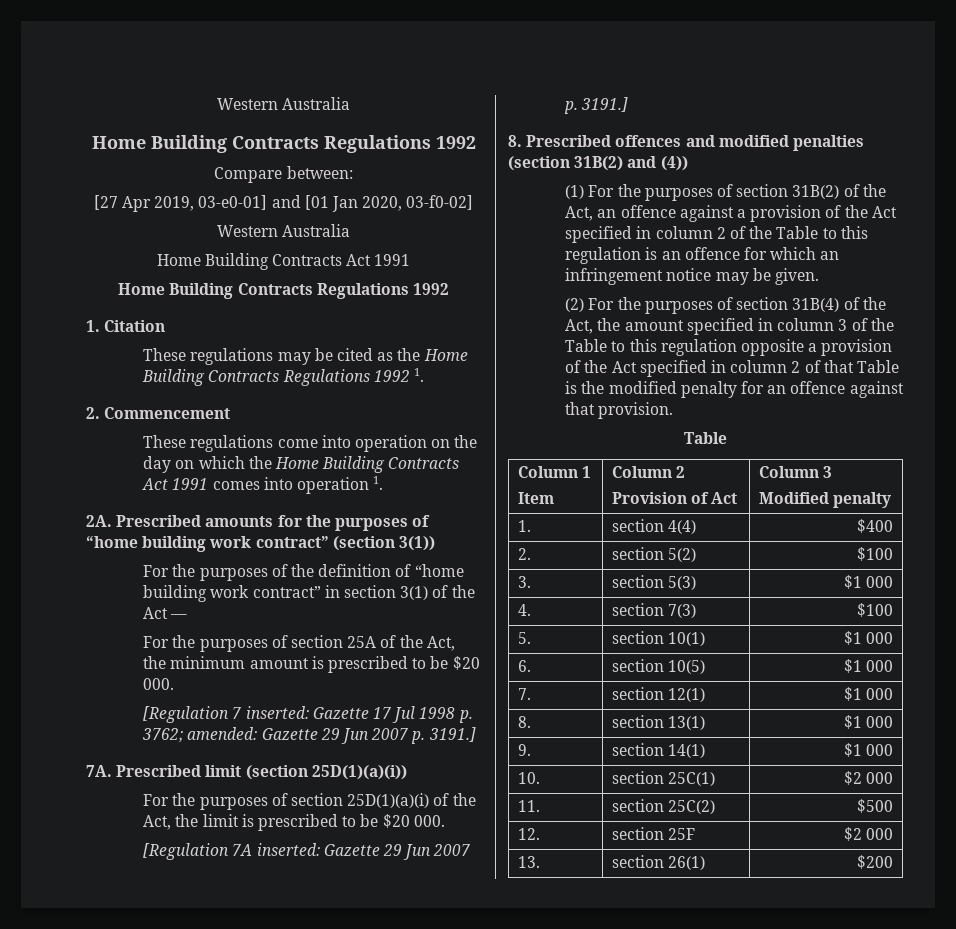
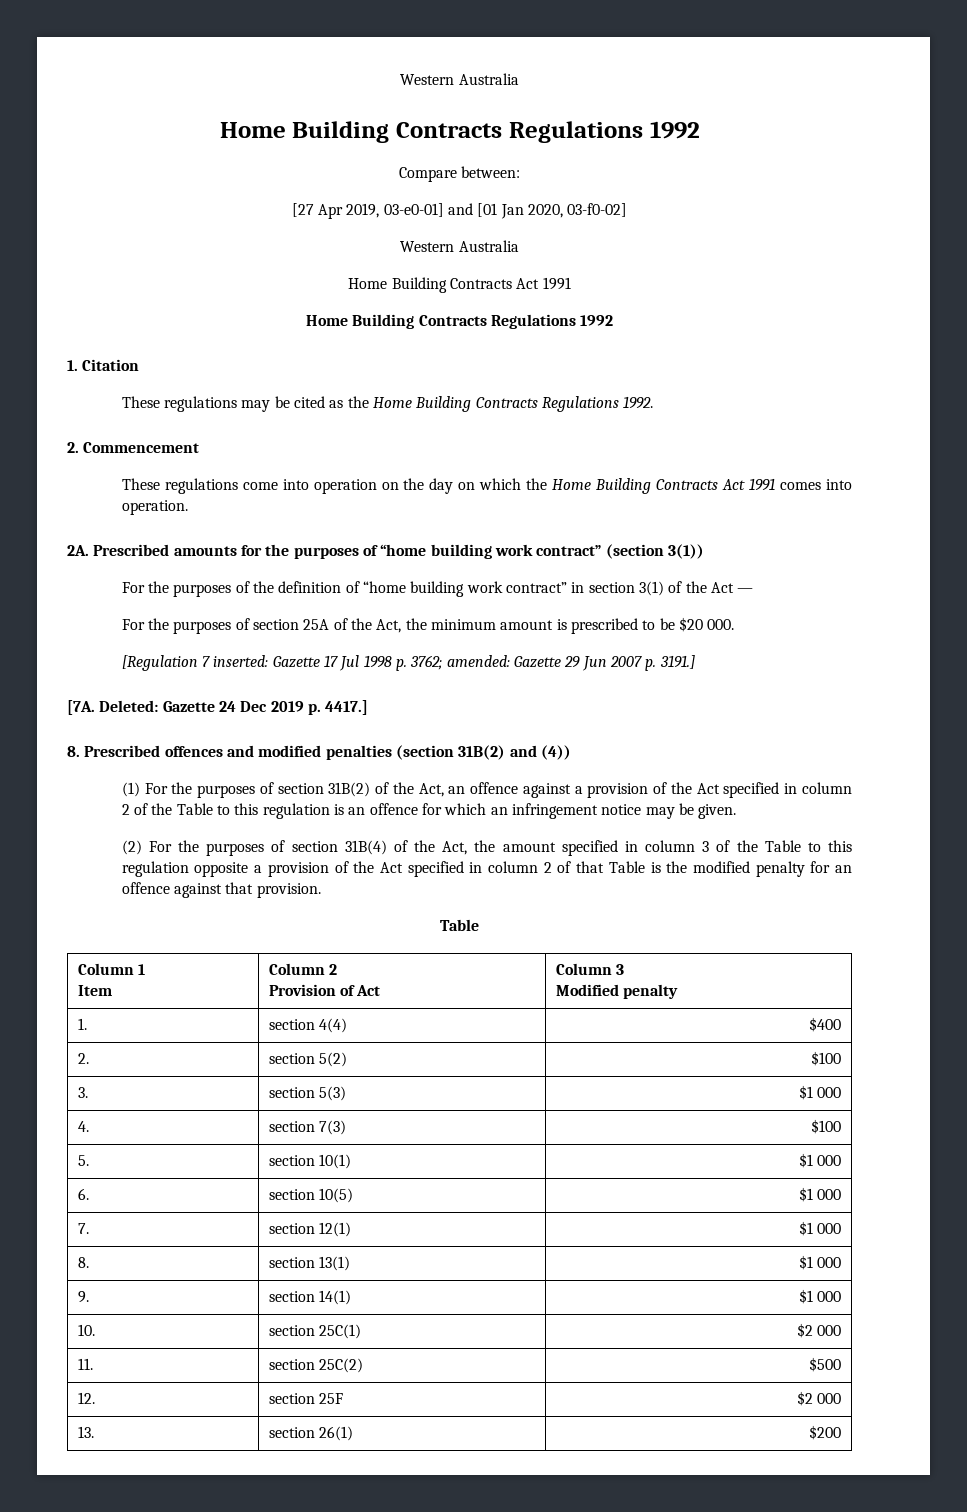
[373,368,424,382] 1992 1. -> [623,396,654,409] 1992.
[296,476,384,494] operation 1. -> [121,500,188,515] operation.
[86,765,407,780] [143,793,476,810] [143,814,445,831] [143,843,471,860] [564,97,629,114] 7A. Prescribed limit (section 25D(1)(a)(i)) // For the purposes of section 25D(1)(a)(i) of the Act, the limit is prescribed to be $20 000. // [Regulation 7A inserted: Gazette 29 Jun 2007 p. 3191.] -> [67,700,369,715] [7A. Deleted: Gazette 24 Dec 2019 p. 4417.]

